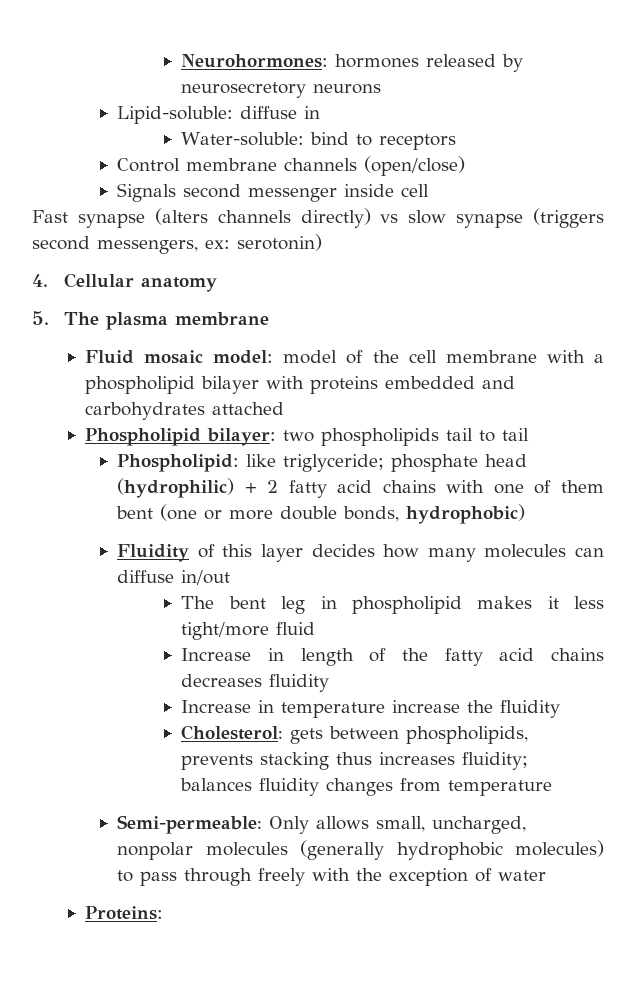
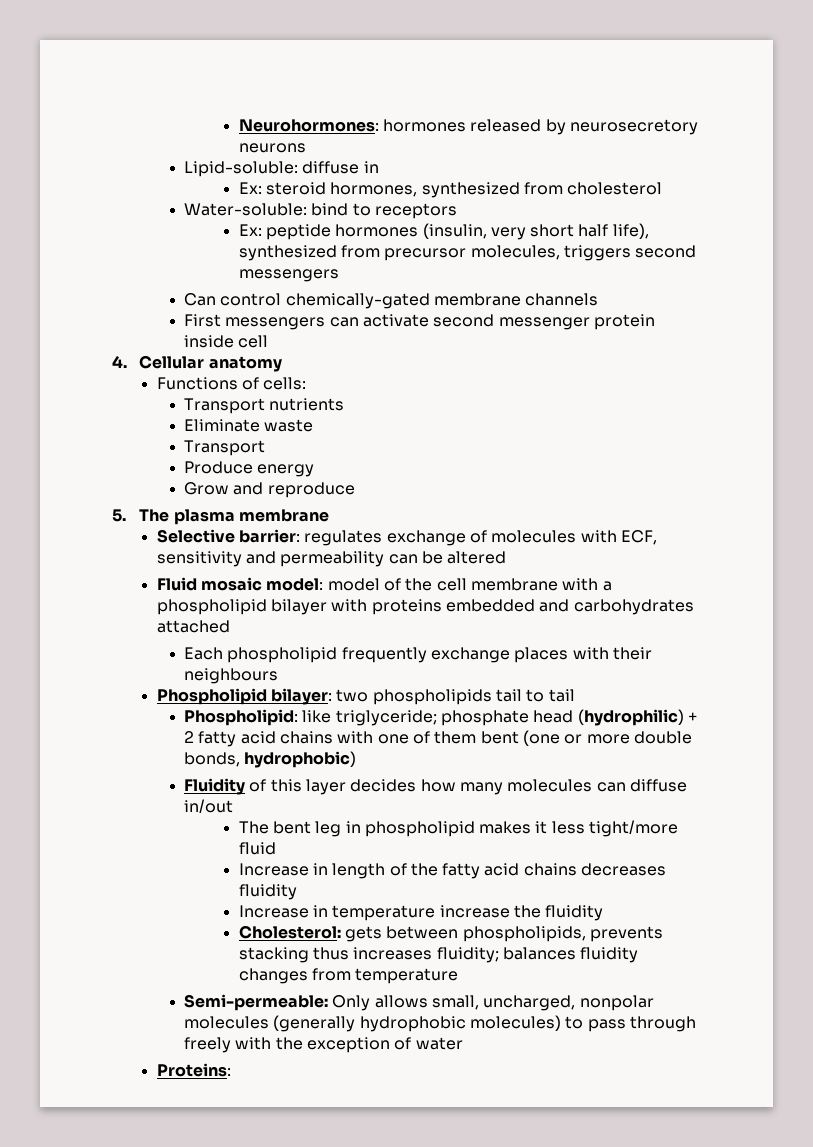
[181,132,457,150] [117,156,466,176] [117,183,177,202] Water-soluble: bind to receptors // Control membrane channels (open/close) // Signals -> [238,182,663,198] [184,203,458,219] [238,223,649,240] [238,245,697,261] [238,269,339,282] [184,293,599,309] [184,314,430,330] Ex: steroid hormones, synthesized from cholesterol // Water-soluble: bind to receptors // Ex: peptide hormones (insulin, very short half life), synthesized from precursor molecules, triggers second messengers // Can control chemically-gated membrane channels // First messengers can activate
(338, 195) none -> [594,314,656,330] protein
[32,208,604,228] [32,234,322,254] [32,273,218,292] [32,311,270,330] Fast synapse (alters channels directly) vs slow synapse (triggers second messengers, ex: serotonin) // 4. Cellular anatomy // 5. The plasma membrane -> [112,355,282,372] [156,377,307,390] [184,398,345,414] [184,419,314,432] [184,440,266,456] [184,461,315,477] [184,482,355,498] [112,509,329,525] [156,529,658,546] [156,551,507,567] 4. Cellular anatomy // Functions of cells: // Transport nutrients // Eliminate waste // Transport // Produce energy // Grow and reproduce // 5. The plasma membrane // Selective barrier: regulates exchange of molecules with ECF, sensitivity and permeability can be altered
(285, 408) none -> [184,647,653,663] [184,668,279,684] // Each phospholipid frequently exchange places with their neighbours

